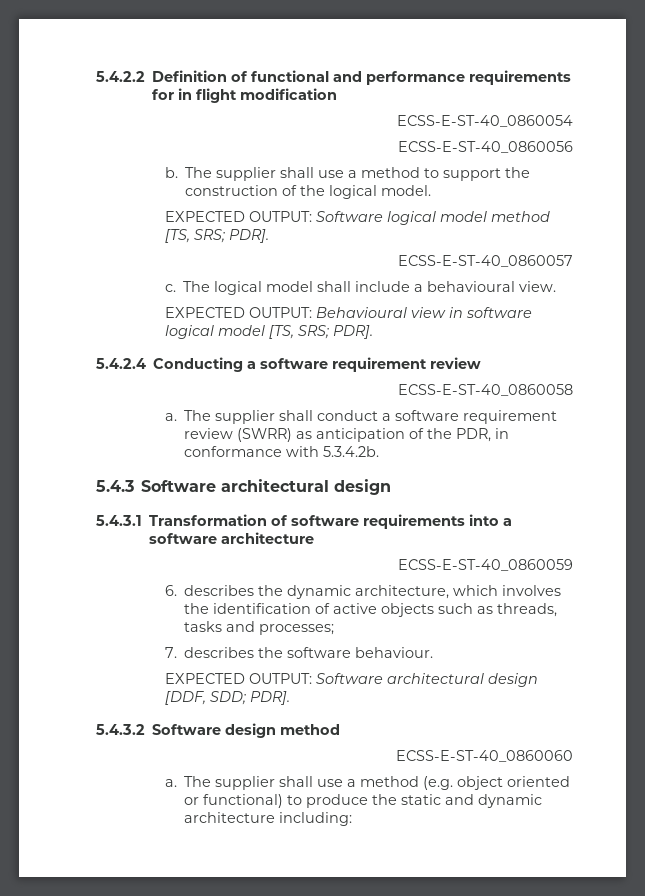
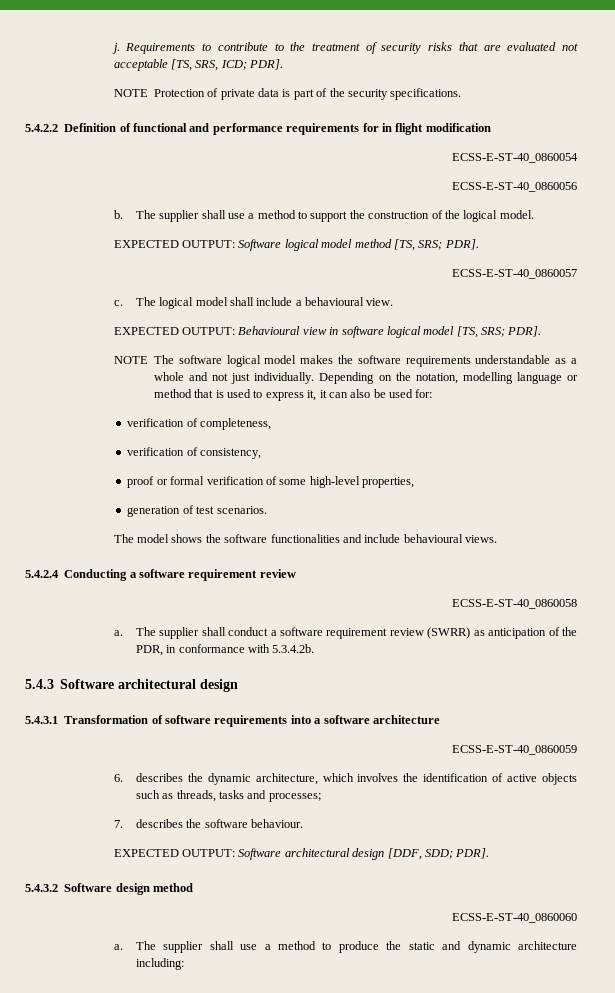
(96, 76) none -> [111,42,578,54] [113,59,284,71] [113,88,462,100] j. Requirements to contribute to the treatment of security risks that are evaluated not acceptable [TS, SRS, ICD; PDR]. // NOTE Protection of private data is part of the security specifications. //
(373, 332) none -> [113,355,578,367] [153,372,578,384] [153,389,433,401] [127,418,272,430] [127,447,262,459] [127,476,415,488] [127,505,267,517] [113,534,498,543] // NOTE The software logical model makes the software requirements understandable as a whole and not just individually. Depending on the notation, modelling language or method that is used to express it, it can also be used for: // verification of completeness, // verification of consistency, // proof or formal verification of some high-level properties, // generation of test scenarios. // The model shows the software functionalities and include behavioural views.
[423,776,571,790] [184,794,284,808] (e.g. object oriented or functional) -> (316, 945) none

